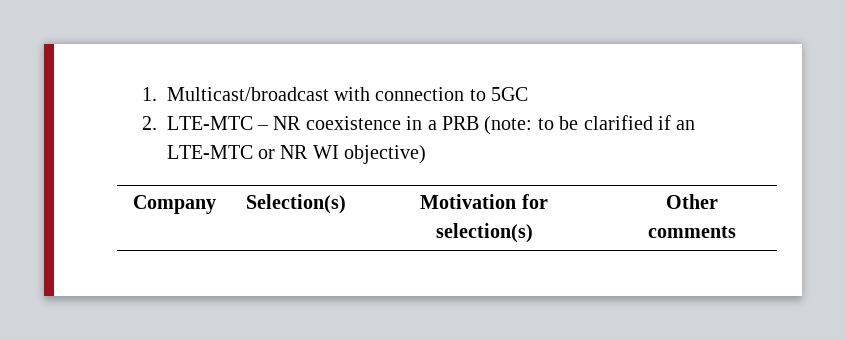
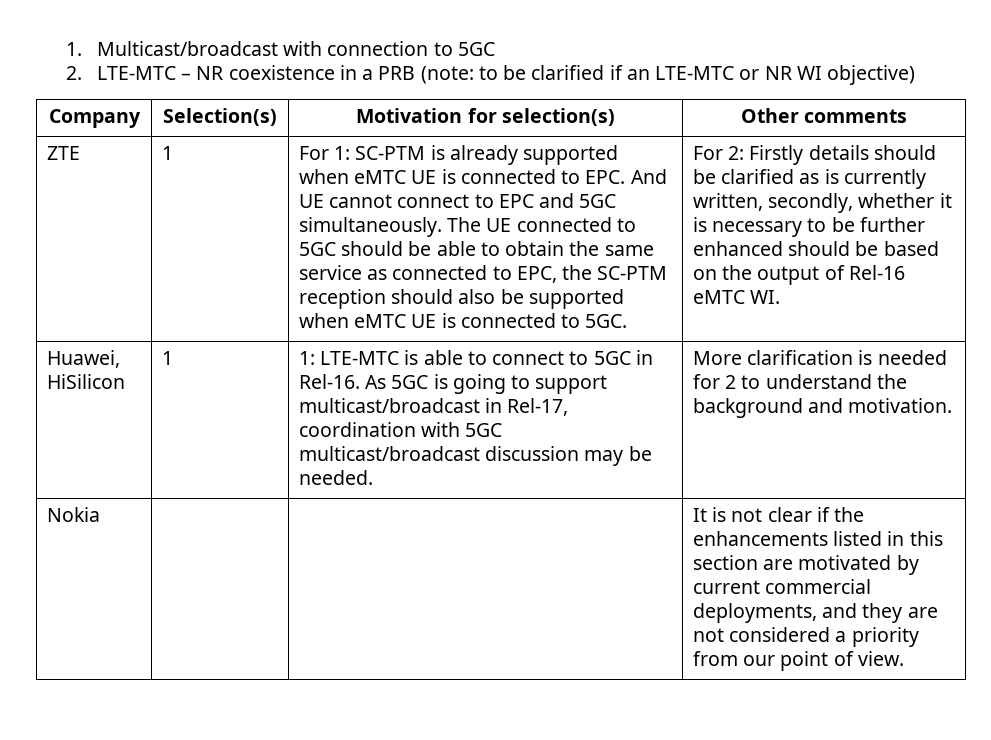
(736, 232) none -> [46,146,80,160] [161,146,173,160] [298,145,619,165] [298,169,667,184] [298,193,617,208] [298,217,636,237] [298,241,654,256] [298,265,668,283] [298,289,624,309] [298,313,628,328] [692,145,936,165] [692,169,926,189] [692,193,952,213] [692,217,925,237] [692,241,939,256] [692,265,905,285] [692,290,780,304] [46,350,120,368] [46,374,125,389] [161,351,173,365] [298,350,653,365] [298,374,608,394] [298,398,569,416] [298,422,503,437] [298,446,652,466] [298,470,373,485] [692,350,947,365] [692,374,907,389] [692,398,953,418] [46,507,100,522] [692,507,865,522] [692,531,943,546] [692,555,919,575] [692,579,871,594] [692,603,938,623] [692,627,919,647] [692,651,904,671] // ZTE | 1 | For 1: SC-PTM is already supported when eMTC UE is connected to EPC. And UE cannot connect to EPC and 5GC simultaneously. The UE connected to 5GC should be able to obtain the same service as connected to EPC, the SC-PTM reception should also be supported when eMTC UE is connected to 5GC. | For 2: Firstly details should be clarified as is currently written, secondly, whether it is necessary to be further enhanced should be based on the output of Rel-16 eMTC WI. // Huawei, HiSilicon | 1 | 1: LTE-MTC is able to connect to 5GC in Rel-16. As 5GC is going to support multicast/broadcast in Rel-17, coordination with 5GC multicast/broadcast discussion may be needed. | More clarification is needed for 2 to understand the background and motivation. // Nokia | | | It is not clear if the enhancements listed in this section are motivated by current commercial deployments, and they are not considered a priority from our point of view.

